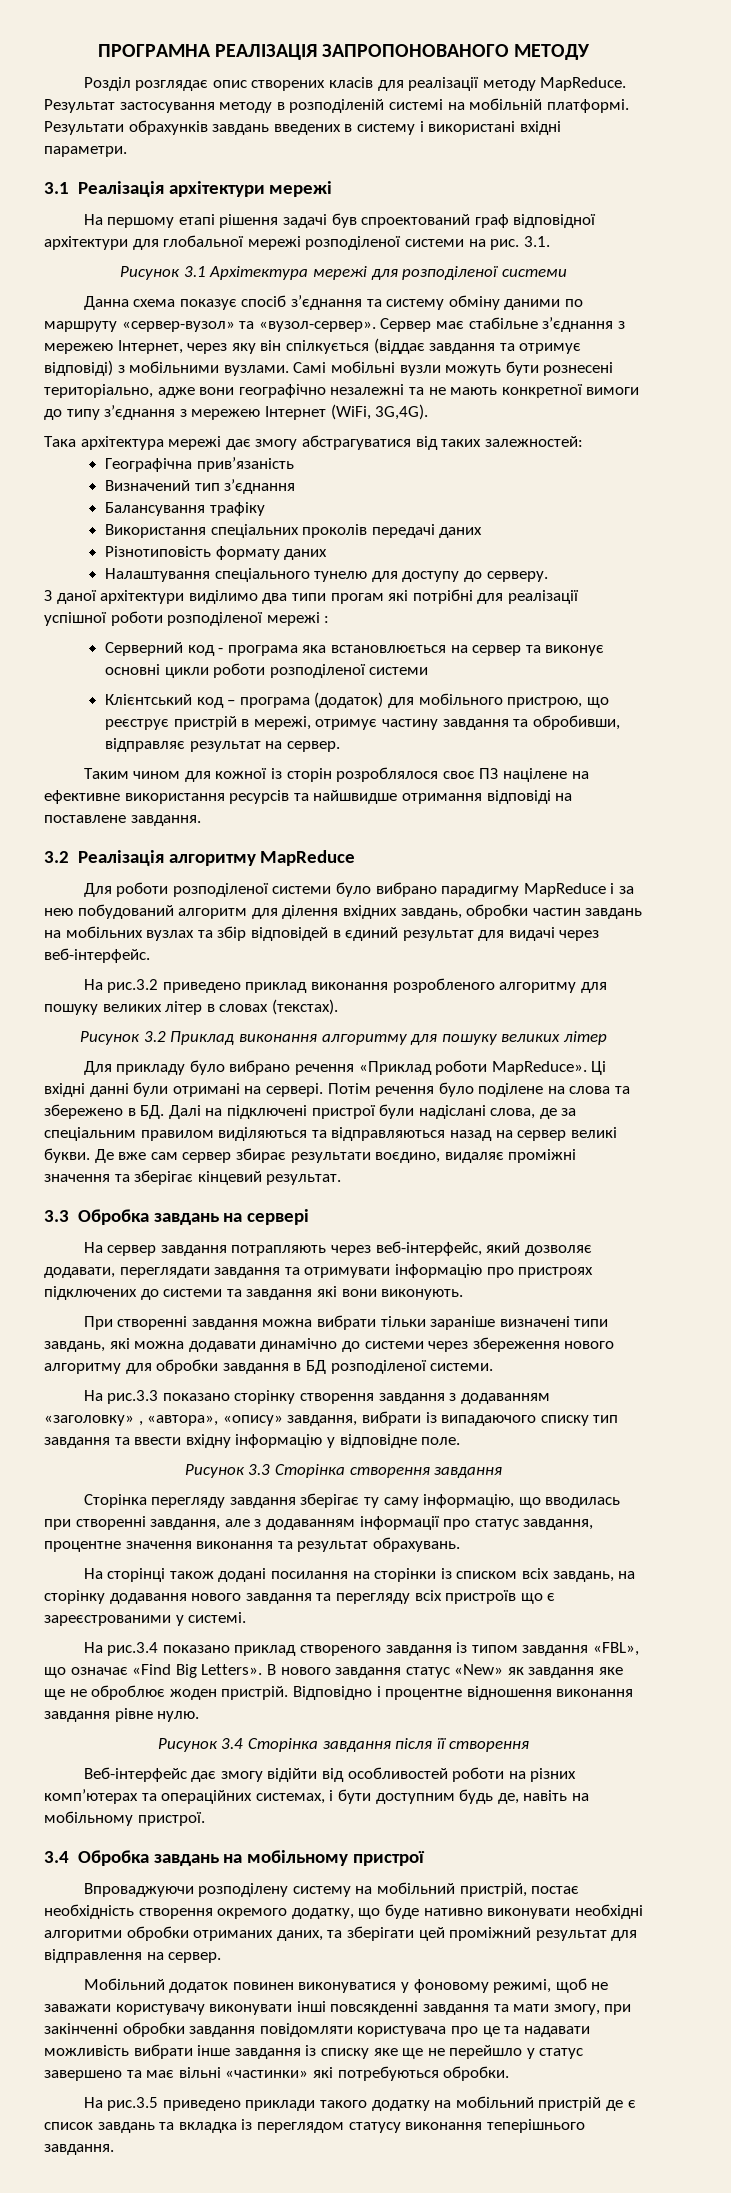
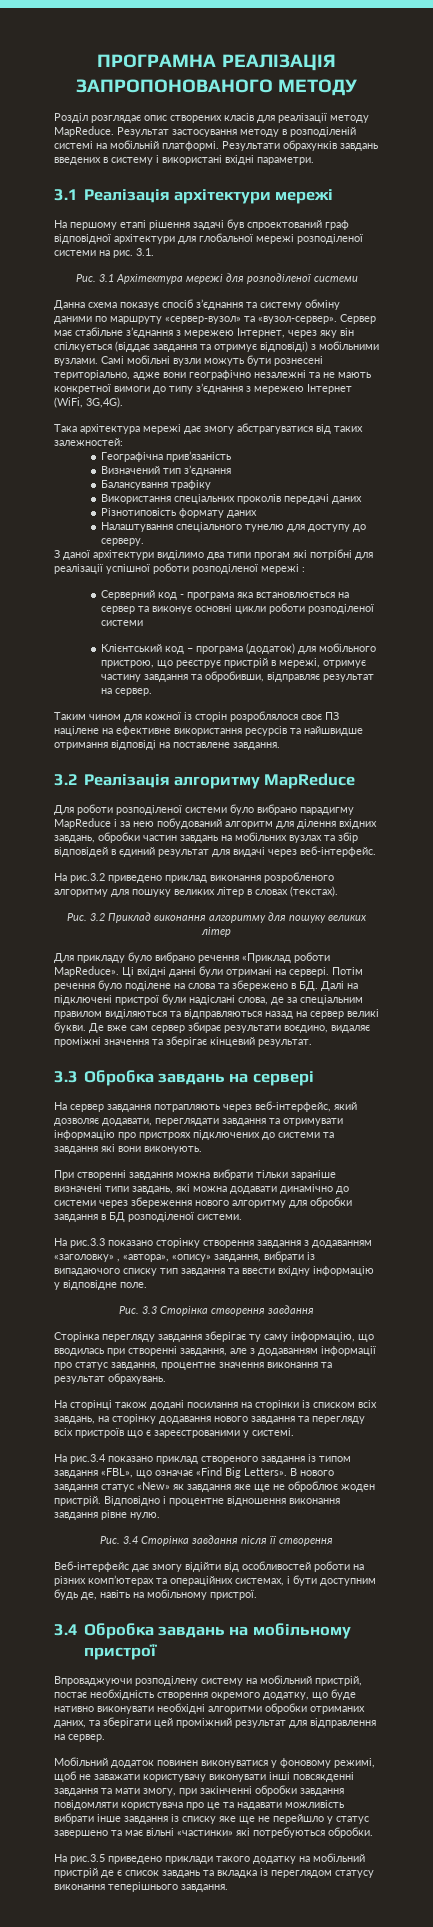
[120,266,181,280] Рисунок -> [75,274,96,282] Рис.
[80,1031,141,1045] Рисунок -> [67,913,87,921] Рис.
[184,1464,245,1478] Рисунок -> [119,1306,139,1314] Рис.
[157,1738,218,1752] Рисунок -> [100,1536,120,1544] Рис.

